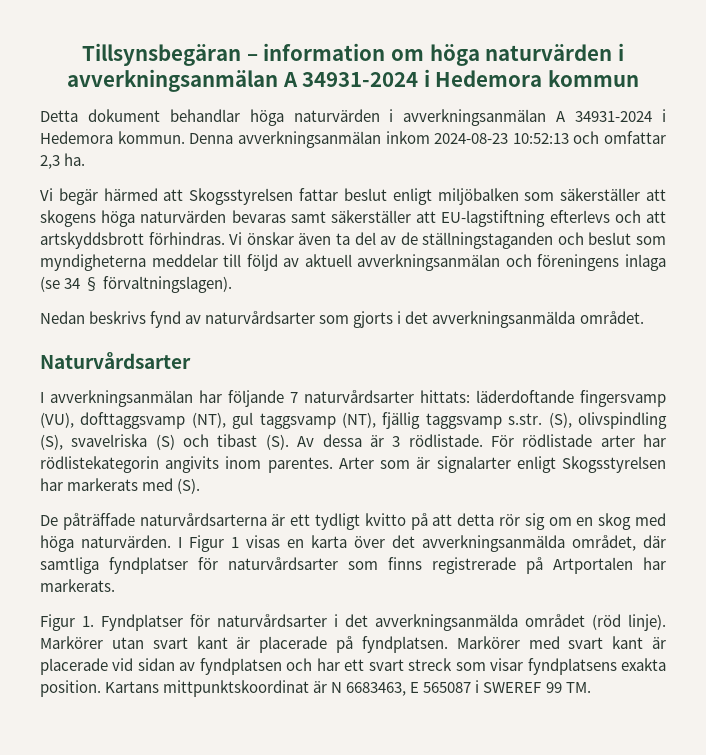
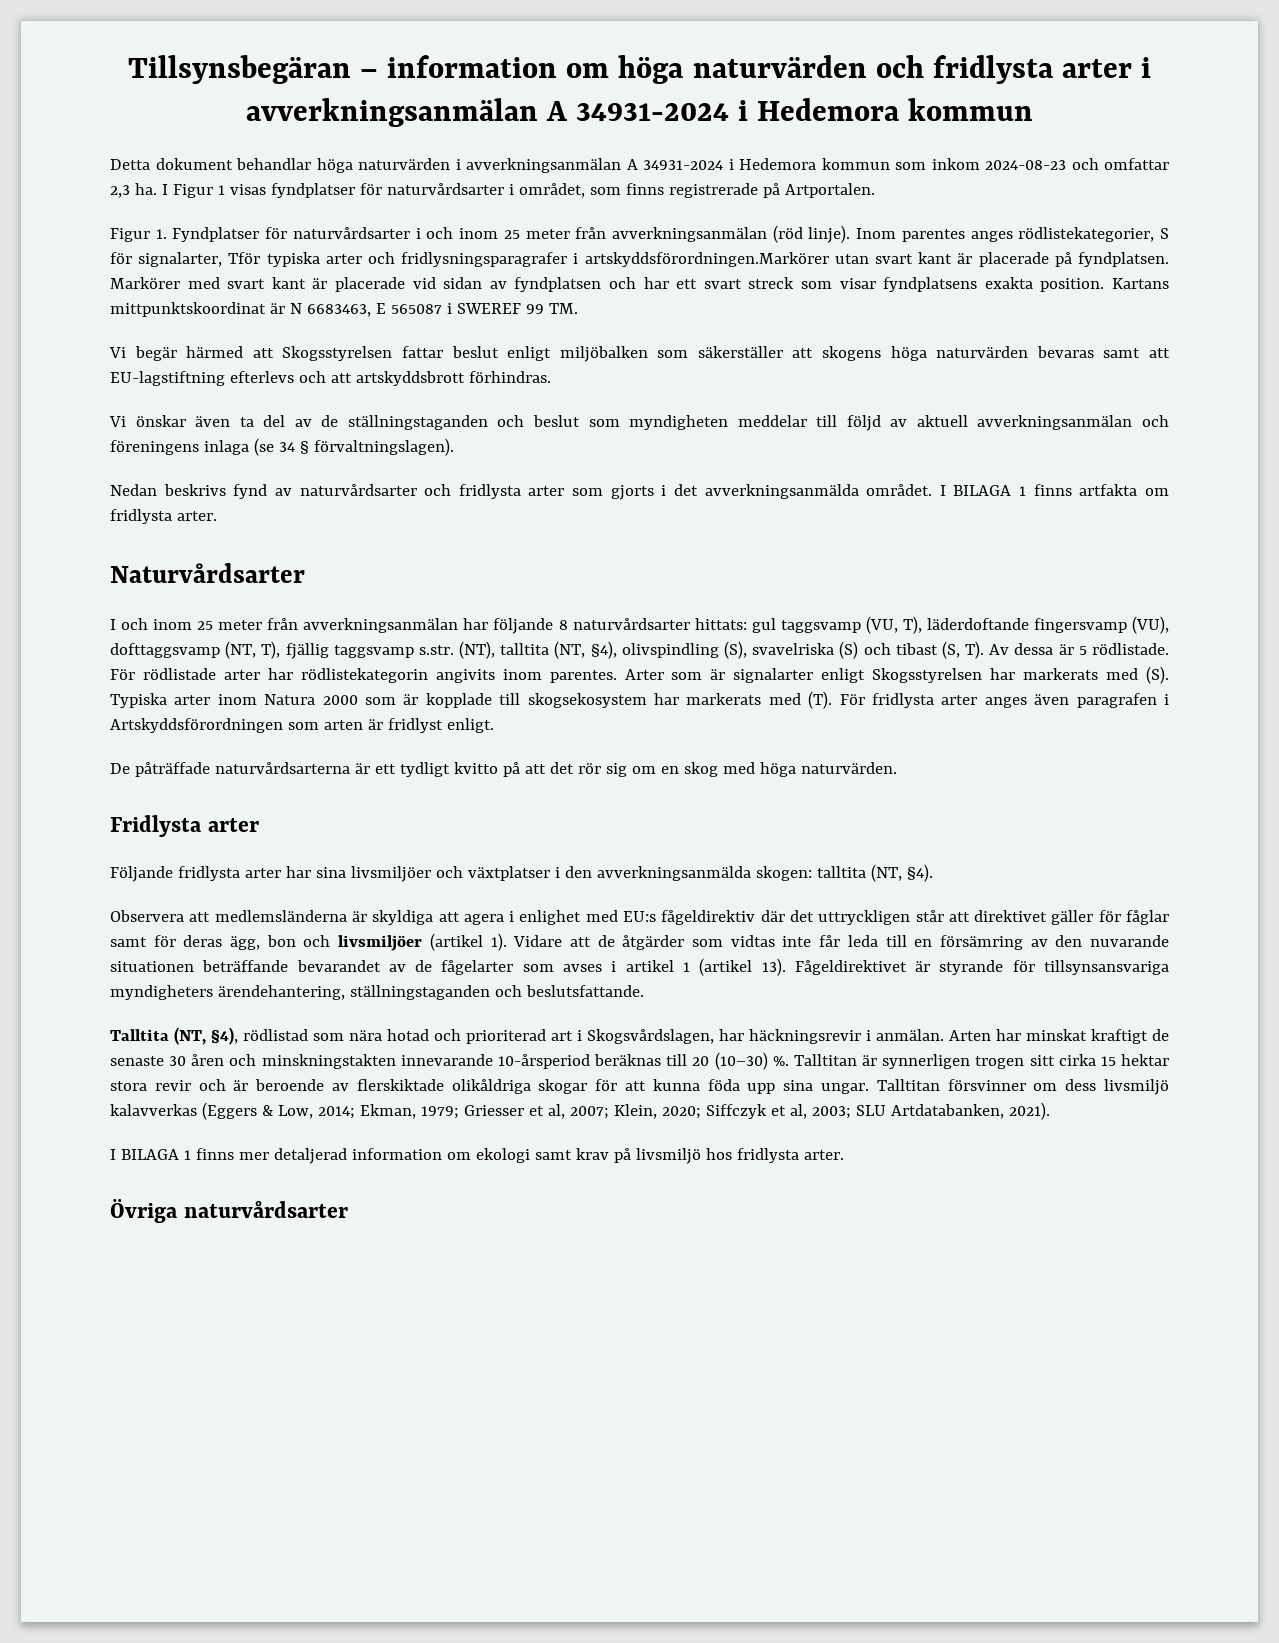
(613, 52) none -> [875,55,1132,84] och fridlysta arter
[117,131,381,148] kommun. Denna avverkningsanmälan -> [821,158,926,170] kommun som
[512,133,569,144] 10:52:13 -> (1066, 165) none
[40,188,667,205] [40,210,666,227] [40,232,666,249] [40,254,666,271] [40,276,233,293] [40,311,644,328] [40,352,191,369] [40,390,666,407] [40,412,667,429] [40,434,666,450] [40,456,667,473] [40,478,201,494] [40,513,666,530] [40,535,666,552] [40,557,99,574] // Vi begär härmed att Skogsstyrelsen fattar beslut enligt miljöbalken som säkerställer att skogens höga naturvärden bevaras samt säkerställer att EU-lagstiftning efterlevs och att artskyddsbrott förhindras. Vi önskar även ta del av de ställningstaganden och beslut som myndigheterna meddelar till följd av aktuell avverkningsanmälan och föreningens inlaga (se 34 § förvaltningslagen). // Nedan beskrivs fynd av naturvårdsarter som gjorts i det avverkningsanmälda området. // Naturvårdsarter // I avverkningsanmälan har följande 7 naturvårdsarter hittats: läderdoftande fingersvamp (VU), dofttaggsvamp (NT), gul taggsvamp (NT), fjällig taggsvamp s.str. (S), olivspindling (S), svavelriska (S) och tibast (S). Av dessa är 3 rödlistade. För rödlistade arter har rödlistekategorin angivits inom parentes. Arter som är signalarter enligt Skogsstyrelsen har markerats med (S). // De påträffade naturvårdsarterna är ett tydligt kvitto på att detta rör sig om en skog med höga naturvärden. I Figur 1 visas en karta över det avverkningsanmälda området, där samtliga -> [161,184,266,198] I Figur 1 visas
(338, 563) none -> [508,183,585,198] i området,
[553,557,666,574] [40,579,115,592] Artportalen har markerats. -> [784,183,875,198] Artportalen.
[345,614,666,631] [40,636,103,649] det avverkningsanmälda området (röd linje). Markörer -> [426,225,1169,243] [110,252,829,267] och inom 25 meter från avverkningsanmälan (röd linje). Inom parentes anges rödlistekategorier, S för signalarter, Tför typiska arter och fridlysningsparagrafer i artskyddsförordningen.Markörer
(591, 687) none -> [109,346,1170,362] [110,371,551,386] [109,415,1169,431] [110,438,454,456] [110,484,1169,500] [110,509,217,524] [110,563,305,583] [110,616,1169,634] [110,641,1169,659] [110,666,1170,684] [110,691,1169,709] [110,718,494,733] [110,762,897,777] [110,815,259,837] [110,864,933,882] [110,910,1169,925] [110,933,1169,951] [110,958,1169,976] [110,985,644,1000] [110,1027,1169,1045] [110,1052,1169,1070] [110,1079,1169,1095] [110,1102,1050,1120] [110,1148,844,1164] [110,1199,348,1223] // Vi begär härmed att Skogsstyrelsen fattar beslut enligt miljöbalken som säkerställer att skogens höga naturvärden bevaras samt att EU-lagstiftning efterlevs och att artskyddsbrott förhindras. // Vi önskar även ta del av de ställningstaganden och beslut som myndigheten meddelar till följd av aktuell avverkningsanmälan och föreningens inlaga (se 34 § förvaltningslagen). // Nedan beskrivs fynd av naturvårdsarter och fridlysta arter som gjorts i det avverkningsanmälda området. I BILAGA 1 finns artfakta om fridlysta arter. // Naturvårdsarter // I och inom 25 meter från avverkningsanmälan har följande 8 naturvårdsarter hittats: gul taggsvamp (VU, T), läderdoftande fingersvamp (VU), dofttaggsvamp (NT, T), fjällig taggsvamp s.str. (NT), talltita (NT, §4), olivspindling (S), svavelriska (S) och tibast (S, T). Av dessa är 5 rödlistade. För rödlistade arter har rödlistekategorin angivits inom parentes. Arter som är signalarter enligt Skogsstyrelsen har markerats med (S). Typiska arter inom Natura 2000 som är kopplade till skogsekosystem har markerats med (T). För fridlysta arter anges även paragrafen i Artskyddsförordningen som arten är fridlyst enligt. // De påträffade naturvårdsarterna är ett tydligt kvitto på att det rör sig om en skog med höga naturvärden. // Fridlysta arter // Följande fridlysta arter har sina livsmiljöer och växtplatser i den avverkningsanmälda skogen: talltita (NT, §4). // Observera att medlemsländerna är skyldiga att agera i enlighet med EU:s fågeldirektiv där det uttryckligen står att direktivet gäller för fåglar samt för deras ägg, bon och livsmiljöer (artikel 1). Vidare att de åtgärder som vidtas inte får leda till en försämring av den nuvarande situationen beträffande bevarandet av de fågelarter som avses i artikel 1 (artikel 13). Fågeldirektivet är styrande för tillsynsansvariga myndigheters ärendehantering, ställningstaganden och beslutsfattande. // Talltita (NT, §4), rödlistad som nära hotad och prioriterad art i Skogsvårdslagen, har häckningsrevir i anmälan. Arten har minskat kraftigt de senaste 30 åren och minskningstakten innevarande 10-årsperiod beräknas till 20 (10–30) %. Talltitan är synnerligen trogen sitt cirka 15 hektar stora revir och är beroende av flerskiktade olikåldriga skogar för att kunna föda upp sina ungar. Talltitan försvinner om dess livsmiljö kalavverkas (Eggers & Low, 2014; Ekman, 1979; Griesser et al, 2007; Klein, 2020; Siffczyk et al, 2003; SLU Artdatabanken, 2021). // I BILAGA 1 finns mer detaljerad information om ekologi samt krav på livsmiljö hos fridlysta arter. // Övriga naturvårdsarter

